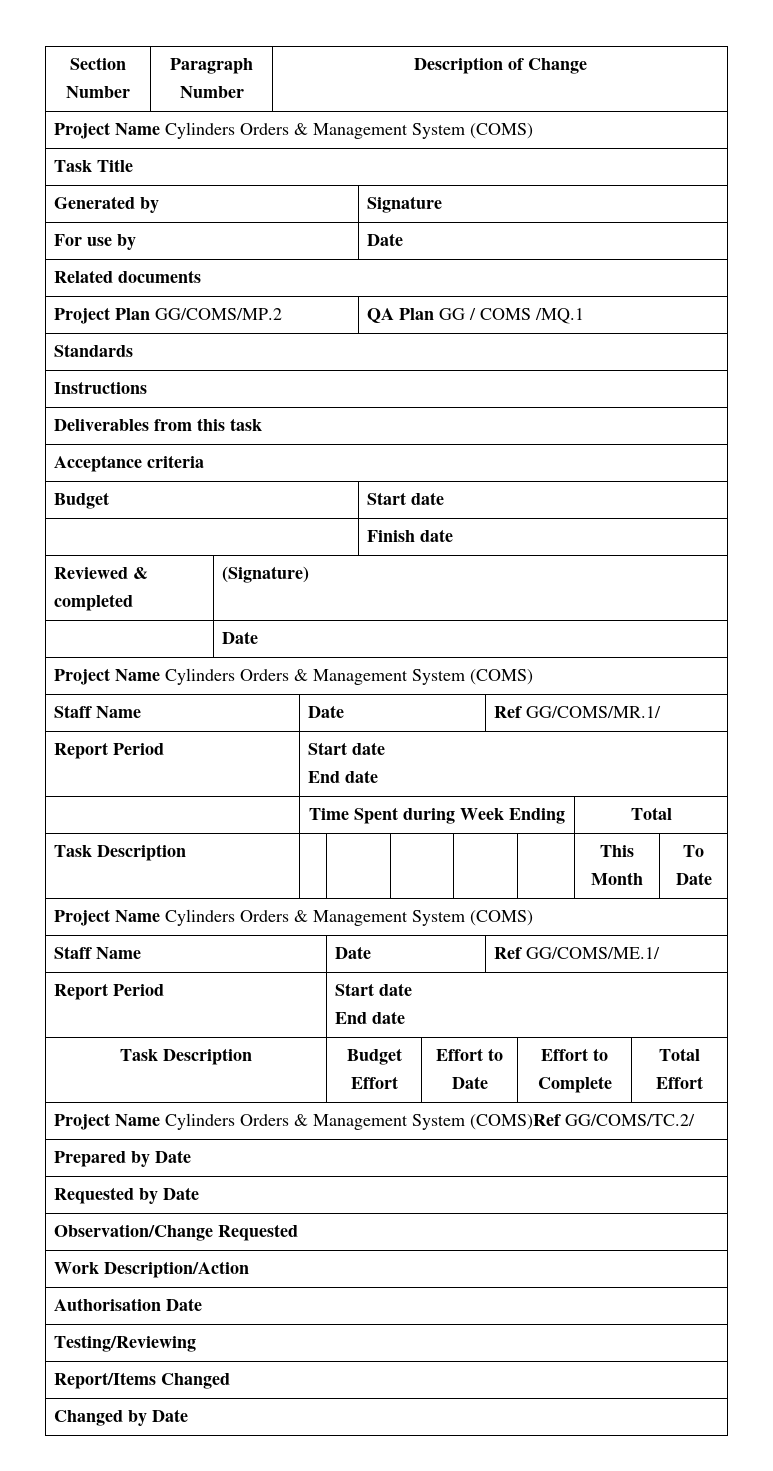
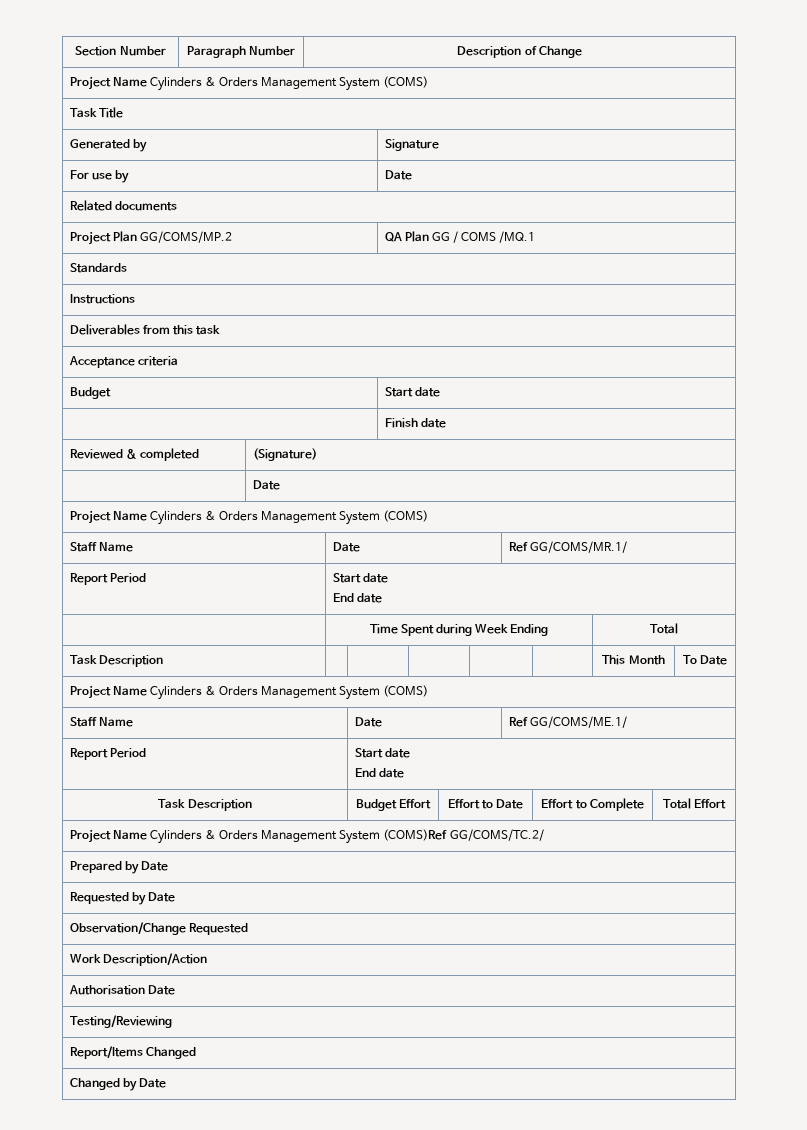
[240,123,309,135] Orders & -> [204,77,259,87] & Orders
[240,669,309,681] Orders & -> [204,511,259,521] & Orders
[240,910,309,922] Orders & -> [204,686,259,696] & Orders
[240,1114,309,1126] Orders & -> [204,830,259,840] & Orders

